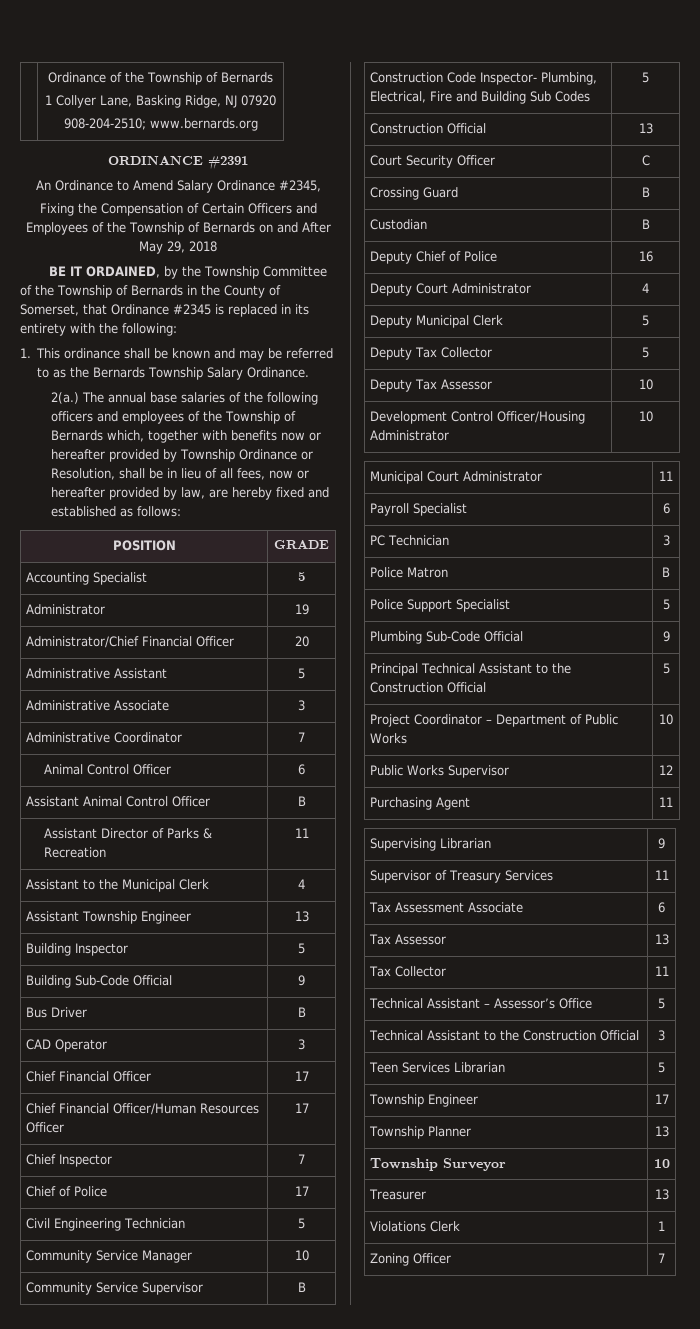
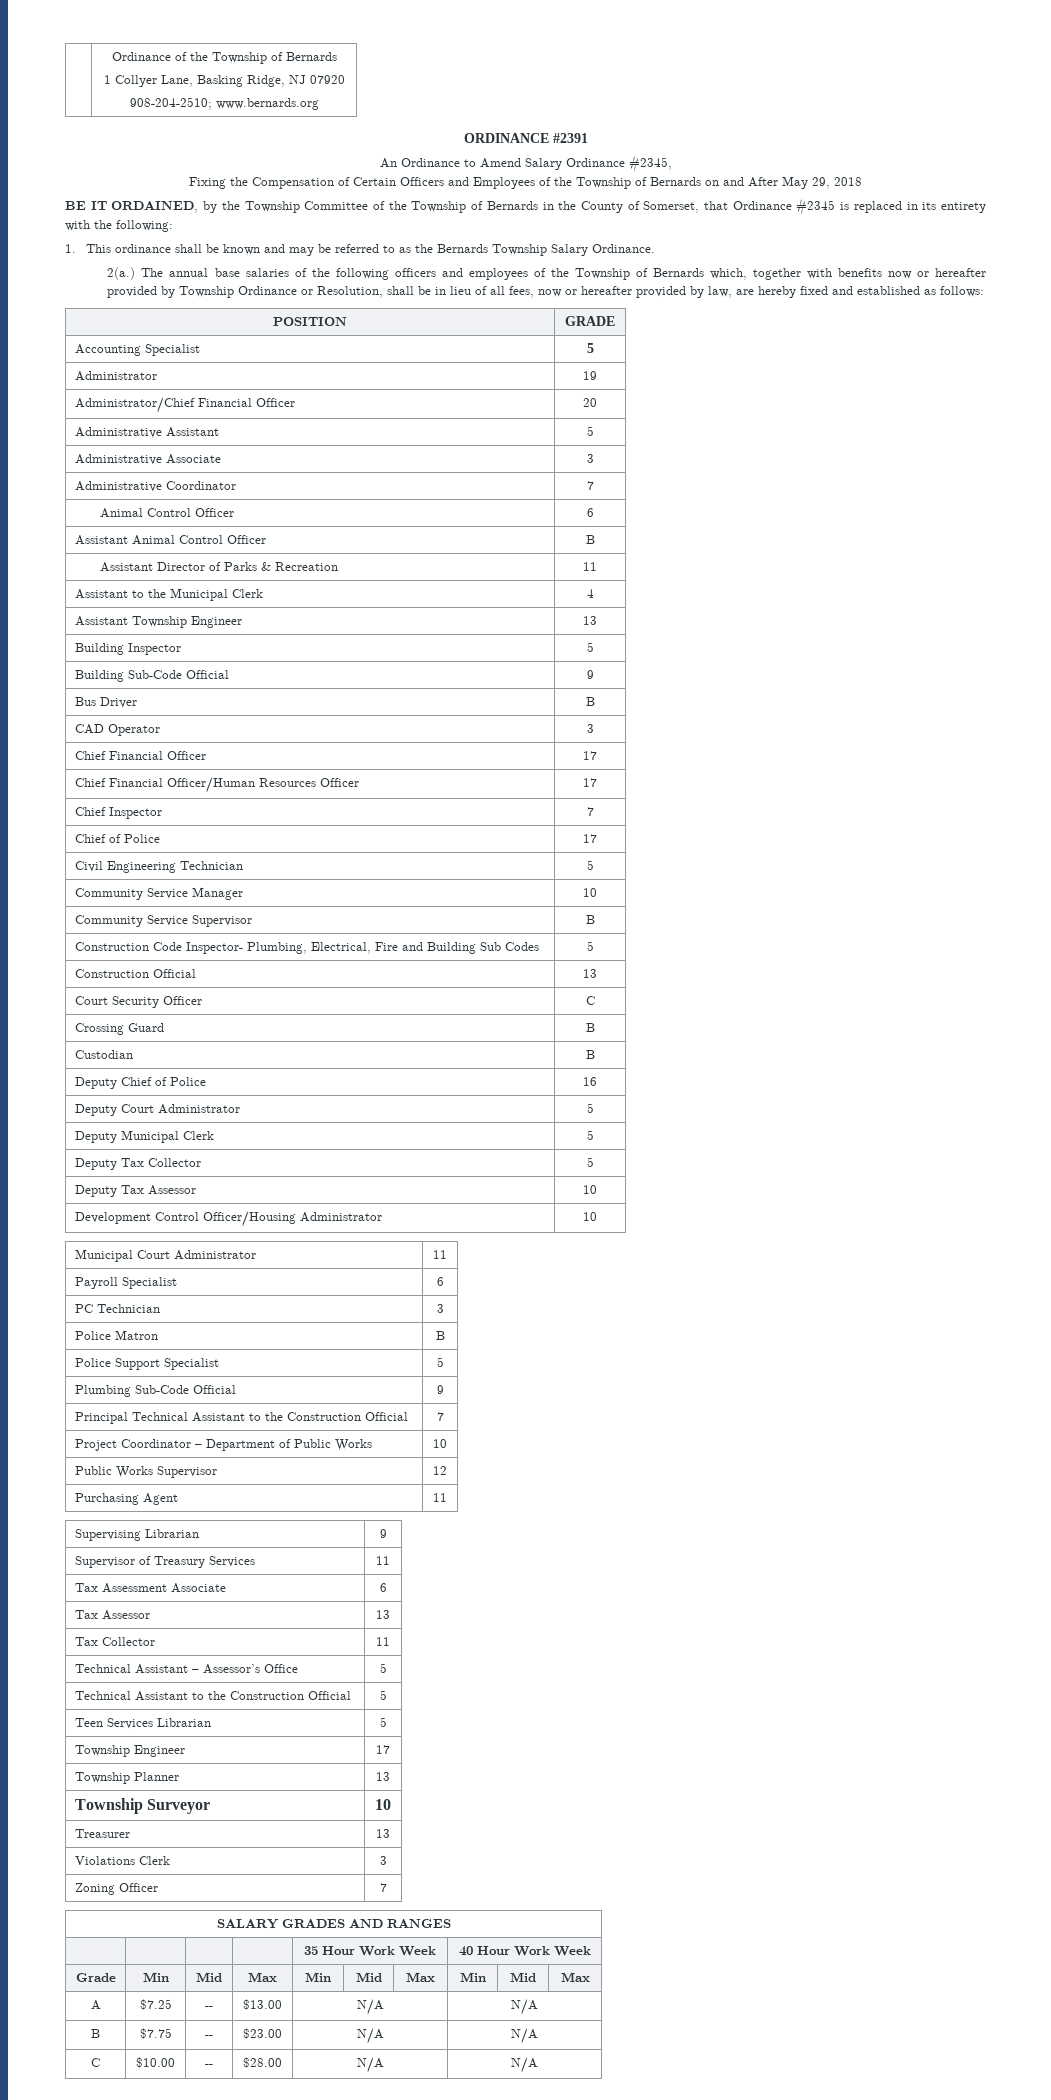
[642,283,649,293] 4 -> [586,1103,594,1113] 5
[662,663,670,674] 5 -> [436,1412,444,1421] 7
[658,1030,665,1041] 3 -> [379,1690,387,1700] 5
[658,1221,665,1231] 1 -> [379,1856,387,1865] 3
(665, 1258) none -> [216,1919,451,1929] [304,1946,436,1956] [458,1946,591,1956] [75,1973,116,1982] [142,1972,169,1982] [196,1972,222,1982] [248,1972,277,1982] [305,1972,331,1982] [355,1972,382,1982] [406,1972,435,1982] [459,1972,486,1982] [510,1972,536,1982] [560,1972,590,1982] [90,2000,101,2010] [139,1999,172,2010] [205,2006,213,2009] [243,1999,282,2010] [356,1999,384,2015] [511,1999,538,2015] [91,2029,100,2038] [139,2028,172,2039] [205,2035,213,2038] [243,2028,282,2039] [356,2028,384,2044] [511,2028,538,2044] [91,2058,100,2067] [136,2057,175,2068] [205,2064,213,2067] [243,2057,282,2068] [356,2057,384,2073] [511,2057,538,2073] // SALARY GRADES AND RANGES // | | | | 35 Hour Work Week | 40 Hour Work Week // Grade | Min | Mid | Max | Min | Mid | Max | Min | Mid | Max // A | $7.25 | -- | $13.00 | N/A | N/A // B | $7.75 | -- | $23.00 | N/A | N/A // C | $10.00 | -- | $28.00 | N/A | N/A

